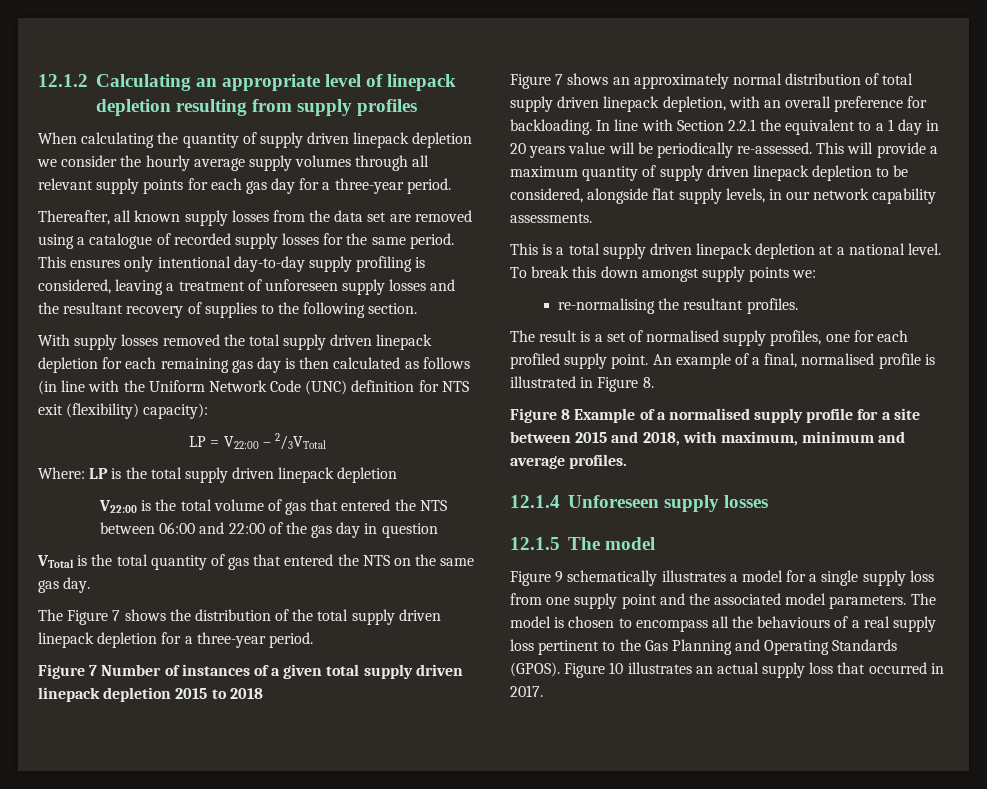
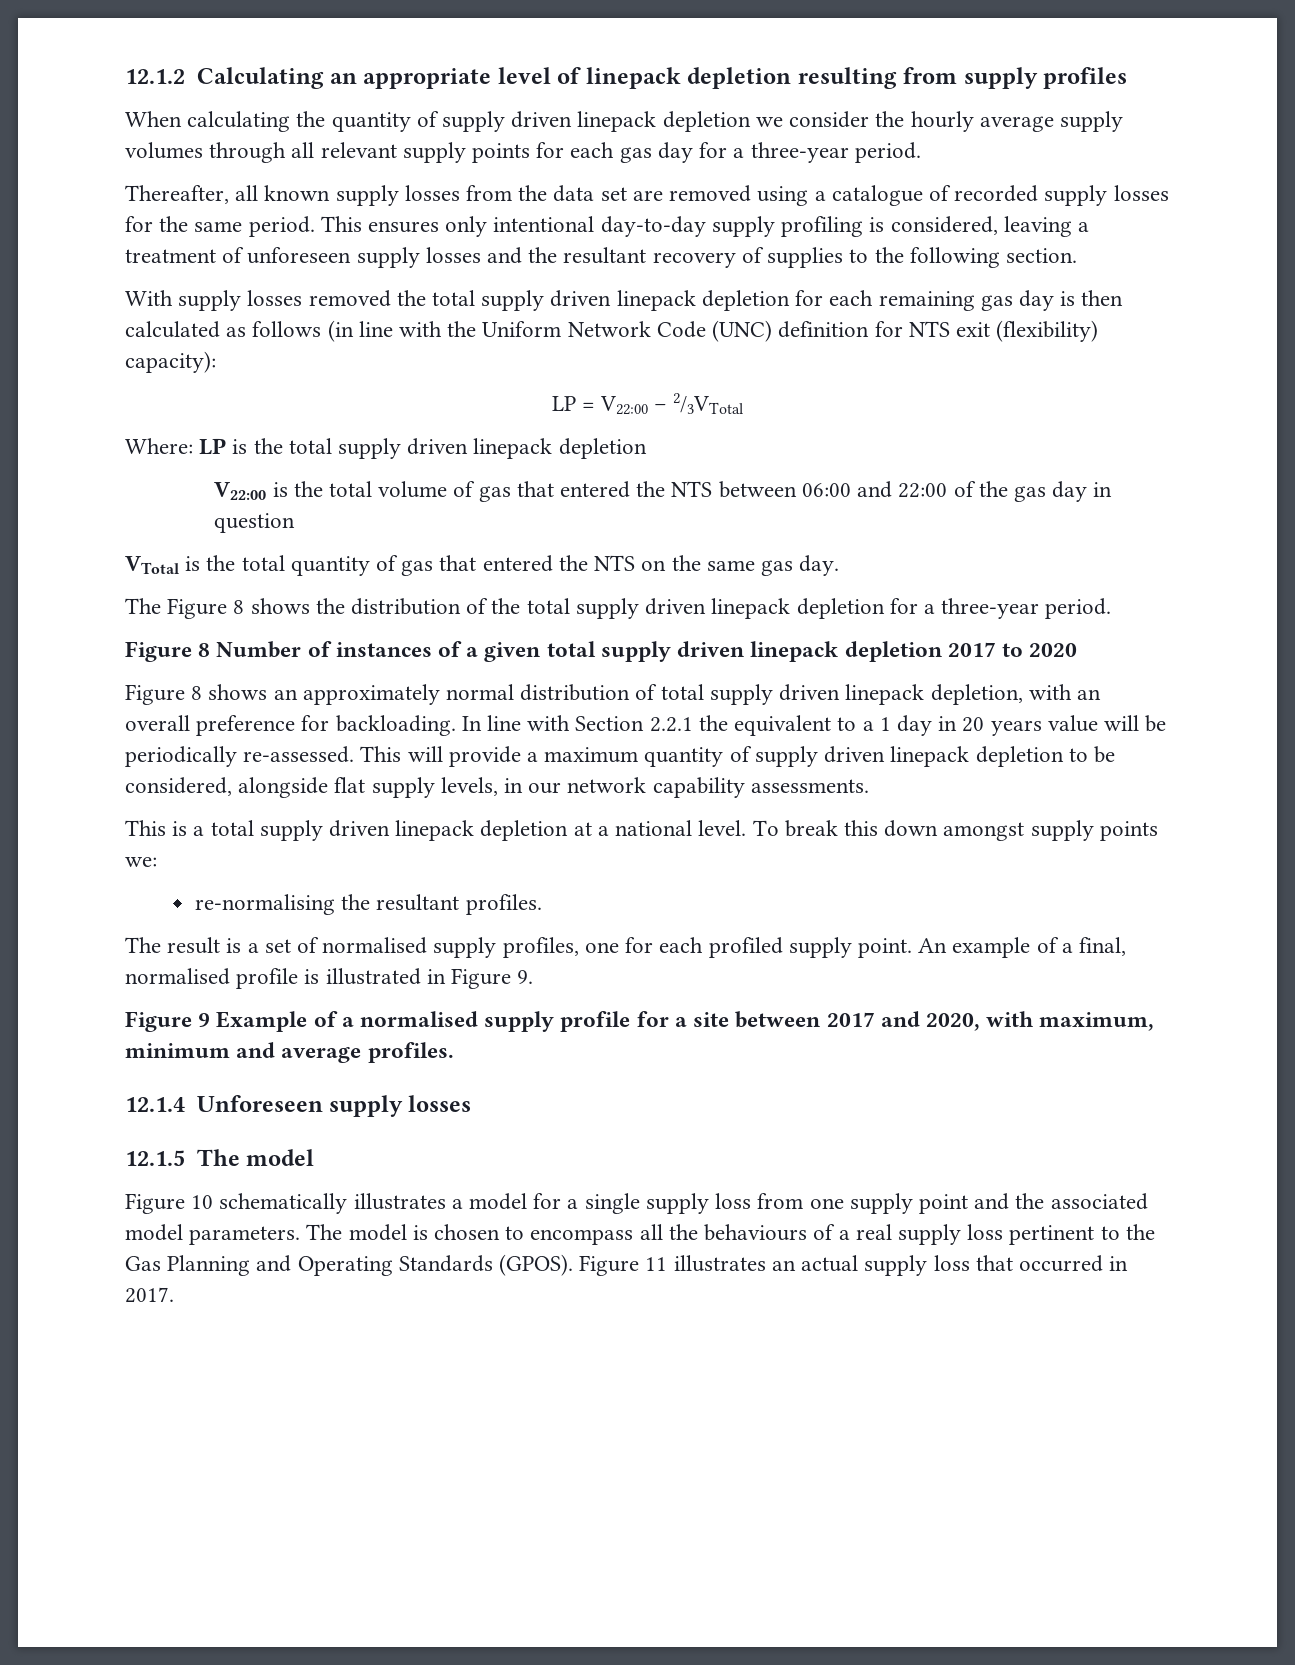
[112,610,121,621] 7 -> [233,600,245,614] 8
[89,665,98,676] 7 -> [198,643,211,657] 8
[175,688,263,699] [510,74,564,89] 2015 to 2018 // Figure 7 -> [947,642,1078,657] [125,684,203,705] 2017 to 2020 // Figure 8
[642,377,654,388] [510,408,571,423] 8. // Figure 8 -> [517,970,534,984] [125,1011,211,1032] 9. // Figure 9
[575,431,680,446] 2015 and 2018, -> [826,1011,980,1031] 2017 and 2020,
[555,571,564,583] 9 -> [191,1195,214,1209] 10
[609,662,624,674] 10 -> [645,1257,668,1271] 11

